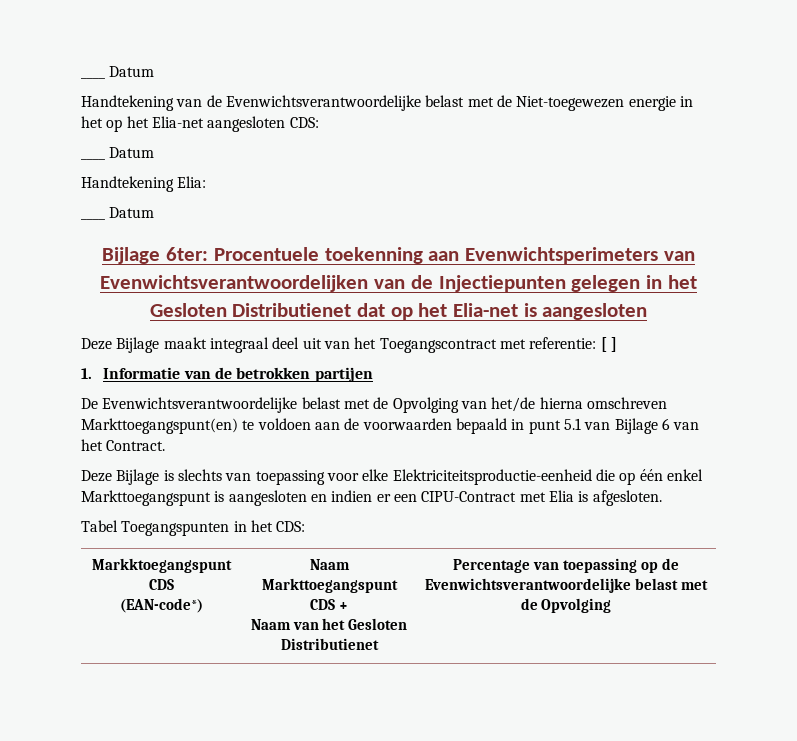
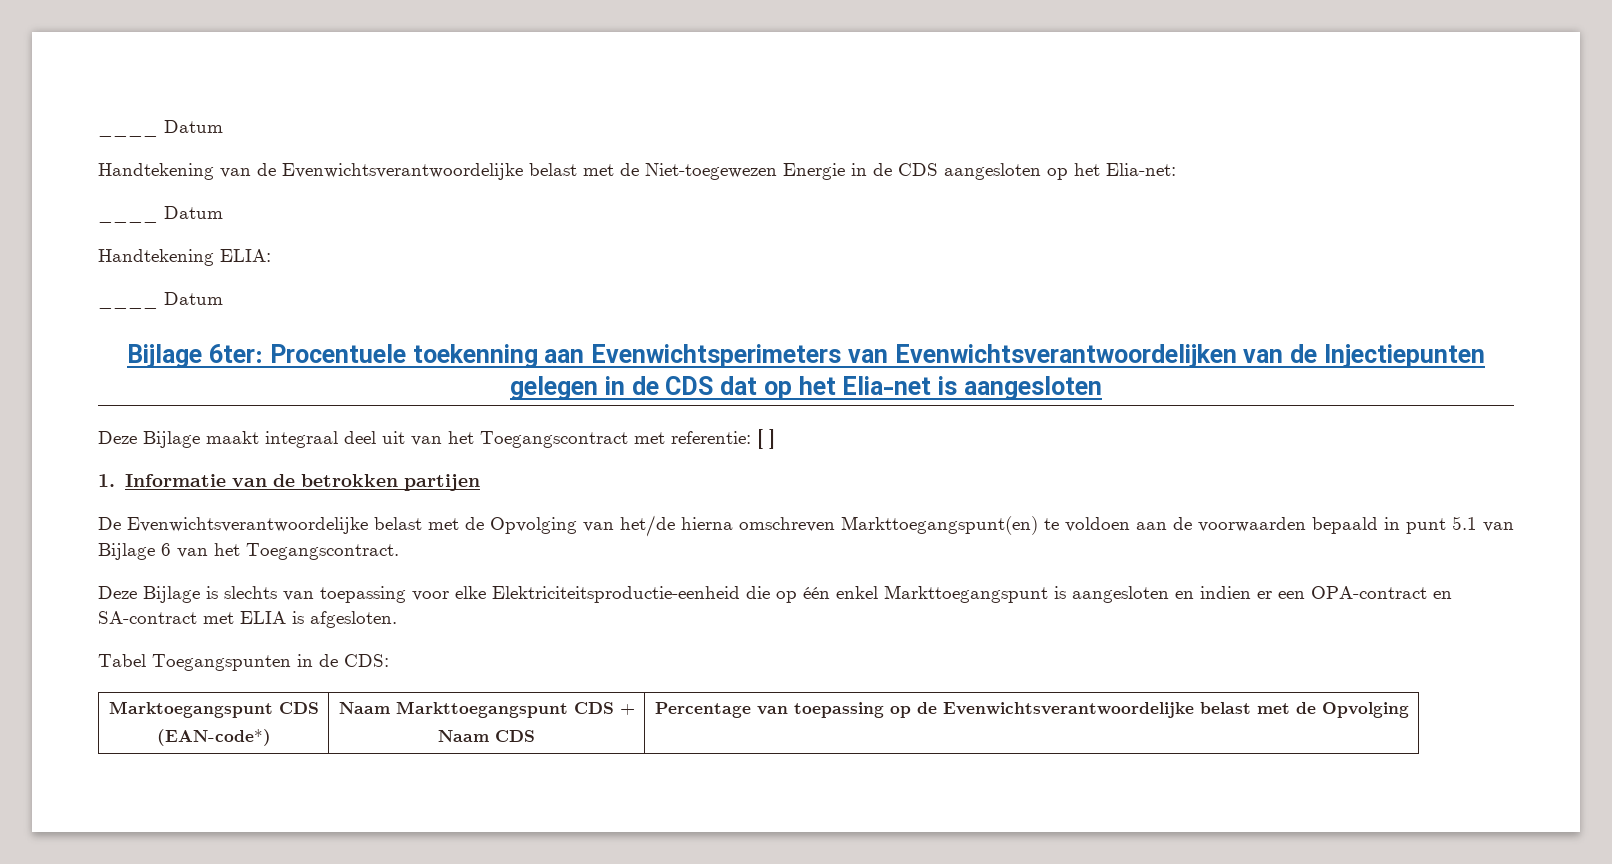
[628,96,693,111] [81,116,319,132] [81,158,105,160] [109,147,155,158] [81,176,207,192] energie in het op het Elia-net aangesloten CDS: // ____ Datum // Handtekening Elia: -> [783,163,1176,180] [98,219,158,223] [164,206,223,219] [98,249,271,266] Energie in de CDS aangesloten op het Elia-net: // ____ Datum // Handtekening ELIA:
[667,275,697,289] [149,303,352,317] het Gesloten Distributienet -> [631,376,714,395] de CDS
[106,440,166,451] Contract. -> [246,543,399,560] Toegangscontract.
[421,490,574,502] CIPU-Contract met Elia -> [1311,586,1452,599] [98,611,286,624] OPA-contract en SA-contract met ELIA
[250,520,306,532] [92,558,232,573] het CDS: // Markktoegangspunt -> [319,654,389,667] [108,701,273,718] de CDS: // Marktoegangspunt
[292,618,408,630] [280,638,379,650] van het Gesloten Distributienet -> [495,730,535,742] CDS

